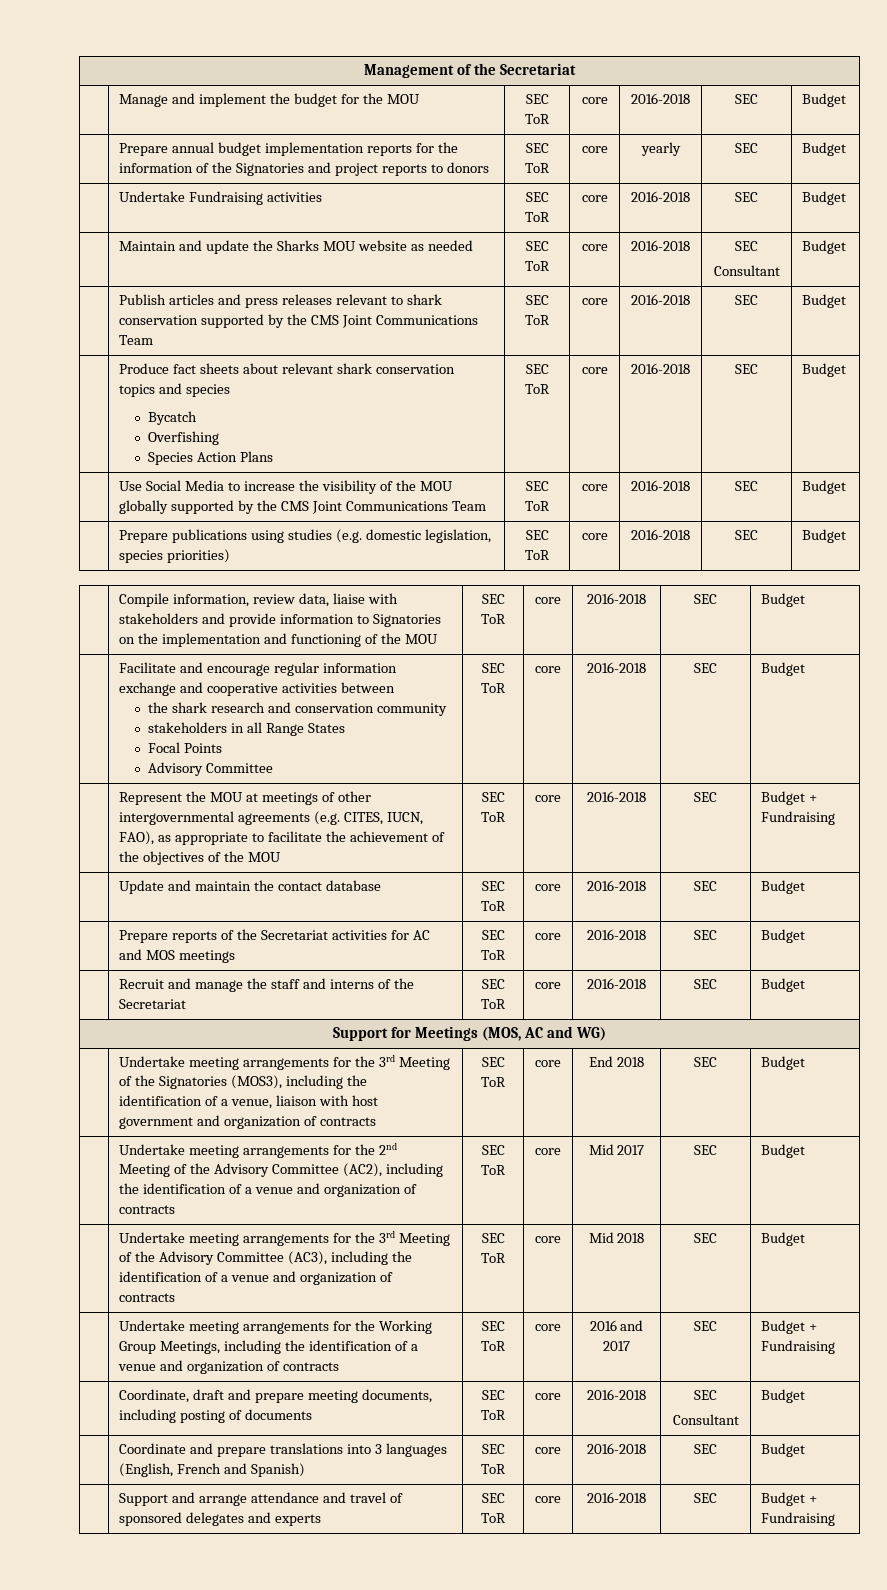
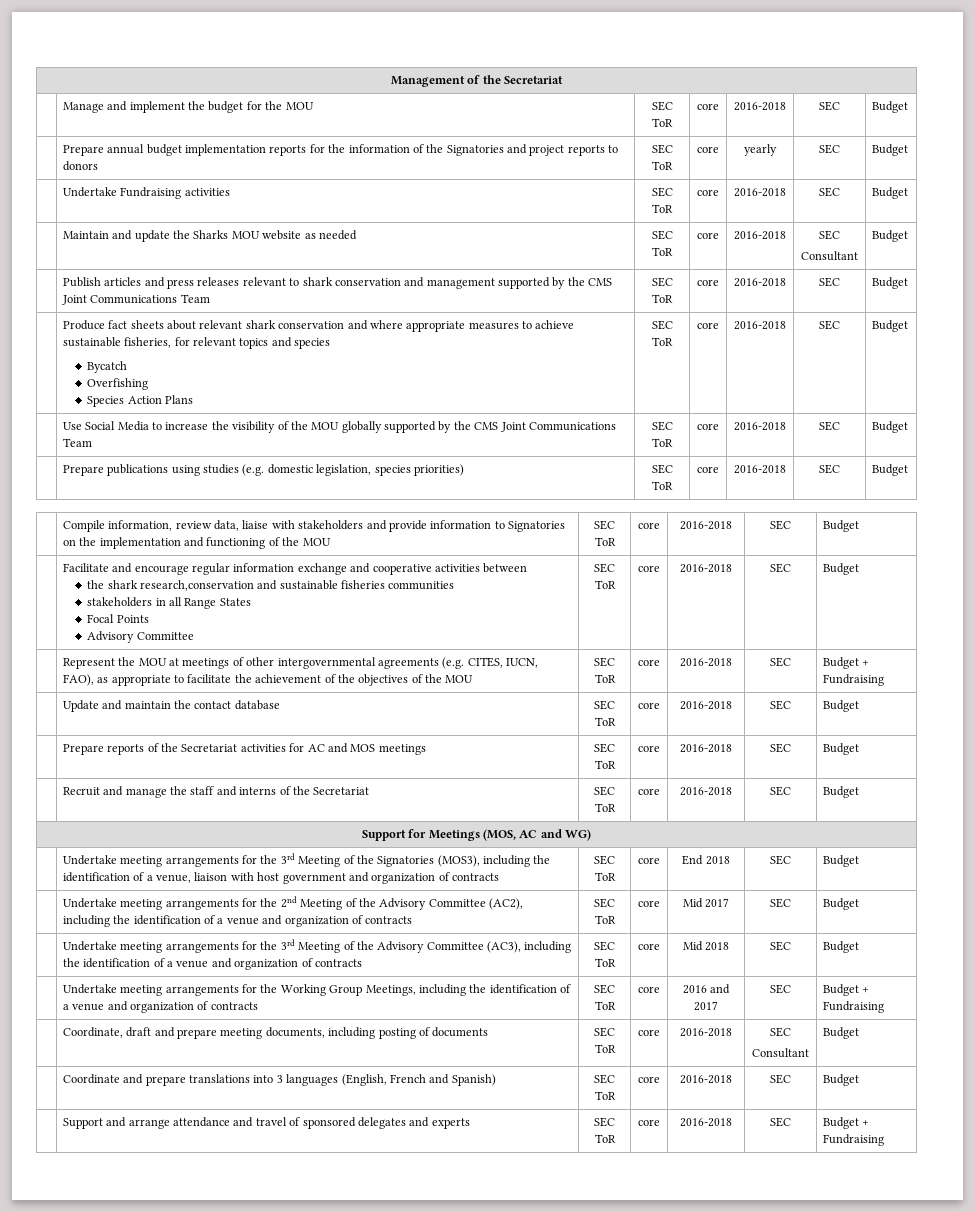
(199, 320) none -> [404,277,495,289] and management
(455, 369) none -> [347,320,575,332] [62,337,237,348] and where appropriate measures to achieve sustainable fisheries, for relevant
[211,702,447,716] research and conservation community -> [139,580,455,591] research,conservation and sustainable fisheries communities

